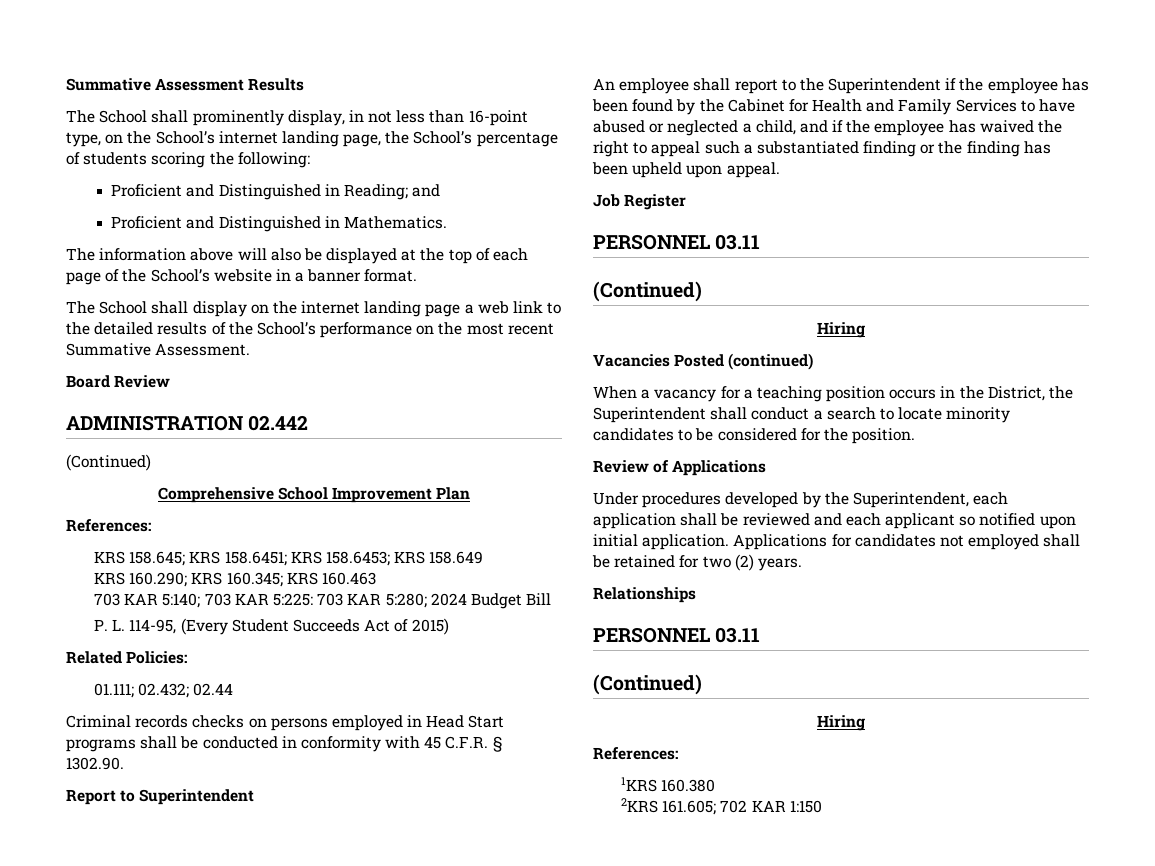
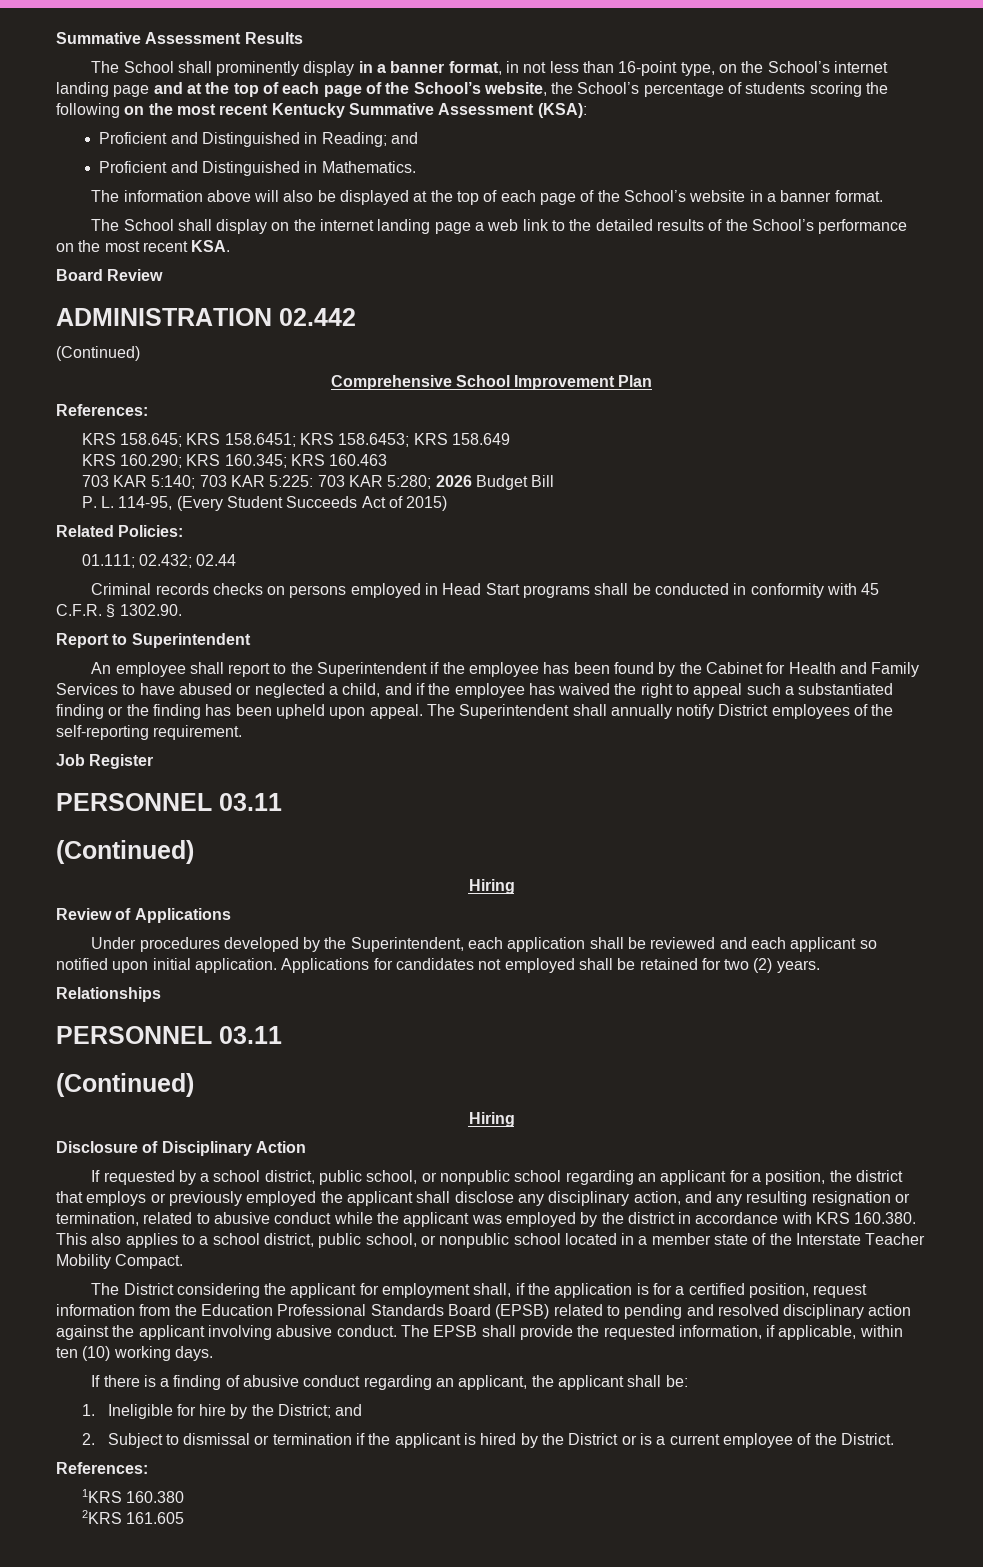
[287,110,345,126] display, -> [303,61,502,76] display in a banner format,
[343,134,382,147] page, -> [113,82,547,97] page and at the top of each page of the School’s website,
[237,152,310,168] following: -> [56,103,587,118] following on the most recent Kentucky Summative Assessment (KSA):
[66,343,251,356] Summative Assessment. -> [191,240,231,252] KSA.
[430,593,467,606] 2024 -> [435,475,472,487] 2026
(780, 170) none -> [426,704,894,719] [56,725,243,740] The Superintendent shall annually notify District employees of the self-reporting requirement.
[593,353,814,370] [593,386,1074,402] [593,407,1011,423] [593,428,916,444] // Vacancies Posted (continued) // When a vacancy for a teaching position occurs in the District, the Superintendent shall conduct a search to locate minority candidates to be considered for the position. -> (515, 886) none
(865, 723) none -> [56,1141,306,1156] [91,1170,903,1185] [56,1191,911,1206] [56,1212,917,1227] [56,1233,926,1248] [56,1254,184,1269] [91,1283,868,1298] [56,1304,912,1319] [56,1325,903,1340] [56,1346,213,1361] [91,1375,688,1390] [81,1404,363,1419] [81,1433,894,1448] // Disclosure of Disciplinary Action // If requested by a school district, public school, or nonpublic school regarding an applicant for a position, the district that employs or previously employed the applicant shall disclose any disciplinary action, and any resulting resignation or termination, related to abusive conduct while the applicant was employed by the district in accordance with KRS 160.380. This also applies to a school district, public school, or nonpublic school located in a member state of the Interstate Teacher Mobility Compact. // The District considering the applicant for employment shall, if the application is for a certified position, request information from the Education Professional Standards Board (EPSB) related to pending and resolved disciplinary action against the applicant involving abusive conduct. The EPSB shall provide the requested information, if applicable, within ten (10) working days. // If there is a finding of abusive conduct regarding an applicant, the applicant shall be: // 1. Ineligible for hire by the District; and // 2. Subject to dismissal or termination if the applicant is hired by the District or is a current employee of the District.
[662,800,822,815] 161.605; 702 KAR 1:150 -> [126,1512,185,1524] 161.605

